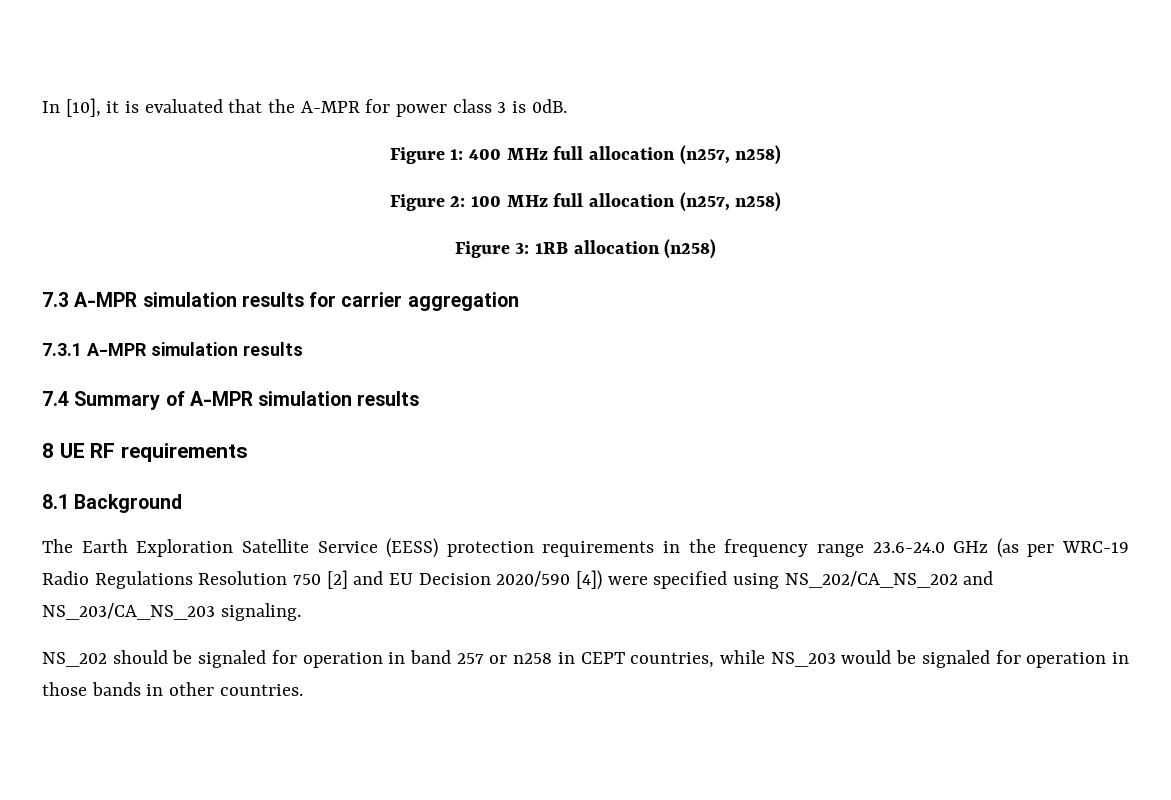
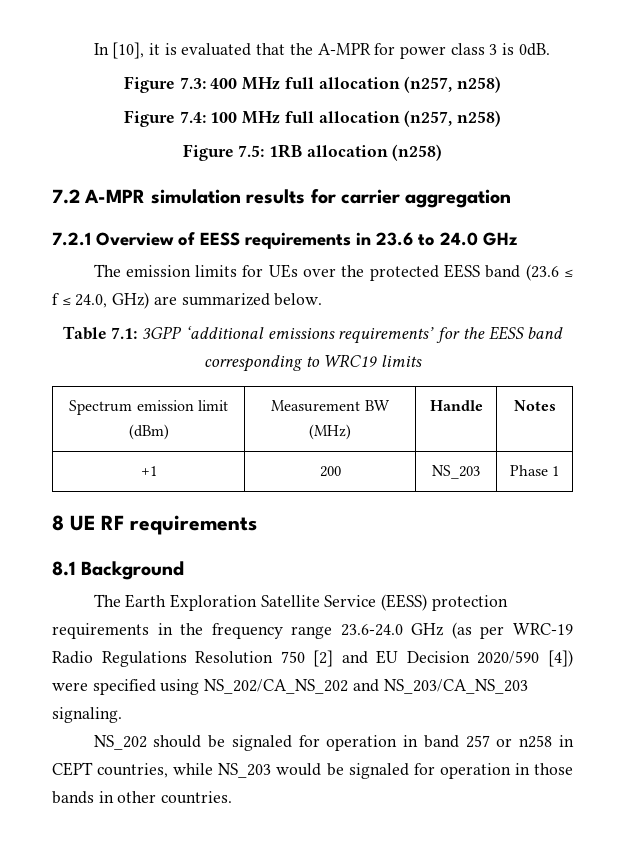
[450,149,464,160] 1: -> [179,77,206,89] 7.3:
[450,196,466,207] 2: -> [179,111,206,123] 7.4:
[515,243,530,254] 3: -> [238,145,265,157] 7.5:
[42,292,69,307] 7.3 -> [52,189,80,204] 7.2
[42,342,303,356] [42,391,420,410] 7.3.1 A-MPR simulation results // 7.4 Summary of A-MPR simulation results -> [52,232,518,249] [93,264,573,281] [52,292,323,309] [62,326,564,344] [203,354,423,372] [69,400,228,415] [128,424,169,440] [271,400,390,412] [309,424,351,440] [429,400,483,411] [513,400,556,411] [140,466,157,476] [319,466,341,477] [432,465,480,479] [509,465,560,476] 7.2.1 Overview of EESS requirements in 23.6 to 24.0 GHz // The emission limits for UEs over the protected EESS band (23.6 ≤ f ≤ 24.0, GHz) are summarized below. // Table 7.1: 3GPP ‘additional emissions requirements’ for the EESS band corresponding to WRC19 limits // Spectrum emission limit (dBm) | Measurement BW (MHz) | Handle | Notes // +1 | 200 | NS_203 | Phase 1

